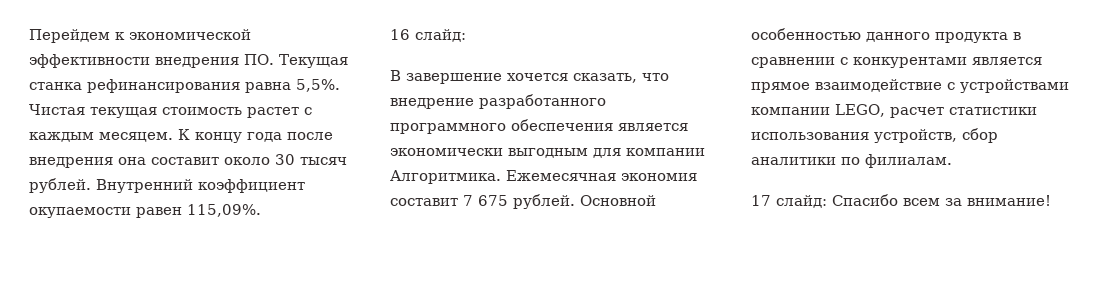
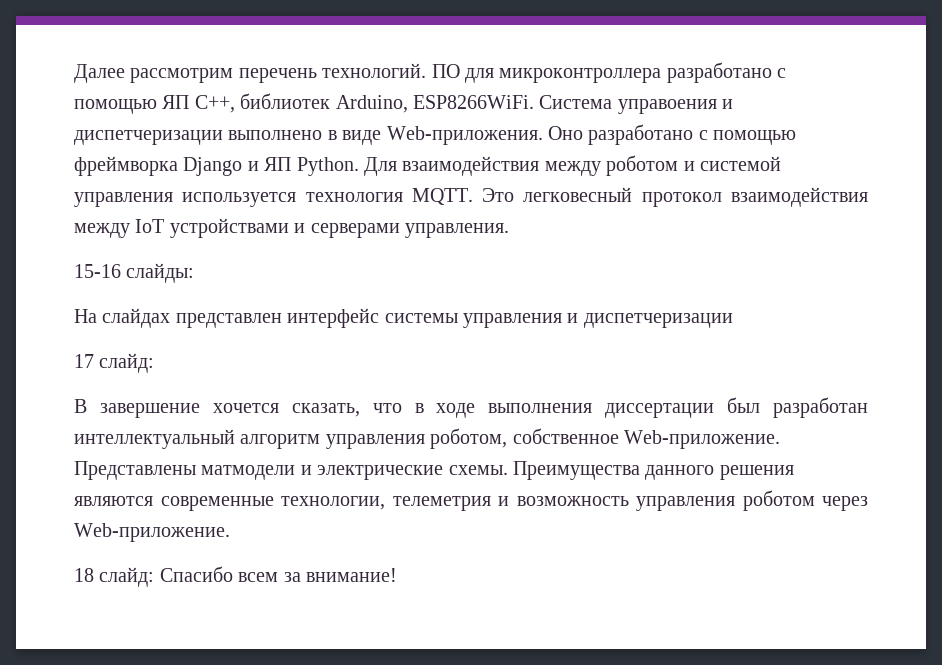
[29,29,251,43] [29,54,348,68] [29,79,340,93] [29,104,312,118] [29,129,333,143] [29,154,347,168] [29,178,305,193] [29,204,261,218] [390,29,410,40] Перейдем к экономической эффективности внедрения ПО. Текущая станка рефинансирования равна 5,5%. Чистая текущая стоимость растет с каждым месяцем. К концу года после внедрения она составит около 30 тысяч рублей. Внутренний коэффициент окупаемости равен 115,09%. // 16 -> [74,62,787,83] [74,93,734,114] [74,124,797,145] [74,155,781,176] [74,187,868,207] [74,218,509,238] [74,263,195,283] [74,308,733,328] [74,354,94,368] Далее рассмотрим перечень технологий. ПО для микроконтроллера разработано с помощью ЯП C++, библиотек Arduino, ESP8266WiFi. Система управоения и диспетчеризации выполнено в виде Web-приложения. Оно разработано с помощью фреймворка Django и ЯП Python. Для взаимодействия между роботом и системой управления используется технология MQTT. Это легковесный протокол взаимодействия между IoT устройствами и серверами управления. // 15-16 слайды: // На слайдах представлен интерфейс системы управления и диспетчеризации // 17
[390,94,606,109] [390,119,688,134] [390,148,705,158] [390,170,697,184] [390,194,656,209] [751,28,1021,43] [751,57,1042,68] [751,79,1069,93] [751,104,1037,118] [751,128,998,143] [751,154,952,168] [751,195,771,206] внедрение разработанного программного обеспечения является экономически выгодным для компании Алгоритмика. Ежемесячная экономия составит 7 675 рублей. Основной особенностью данного продукта в сравнении с конкурентами является прямое взаимодействие с устройствами компании LEGO, расчет статистики использования устройств, сбор аналитики по филиалам. // 17 -> [414,397,868,418] [74,428,780,449] [74,461,794,480] [74,490,868,511] [74,523,230,542] [74,568,94,582] в ходе выполнения диссертации был разработан интеллектуальный алгоритм управления роботом, собственное Web-приложение. Представлены матмодели и электрические схемы. Преимущества данного решения являются современные технологии, телеметрия и возможность управления роботом через Web-приложение. // 18

